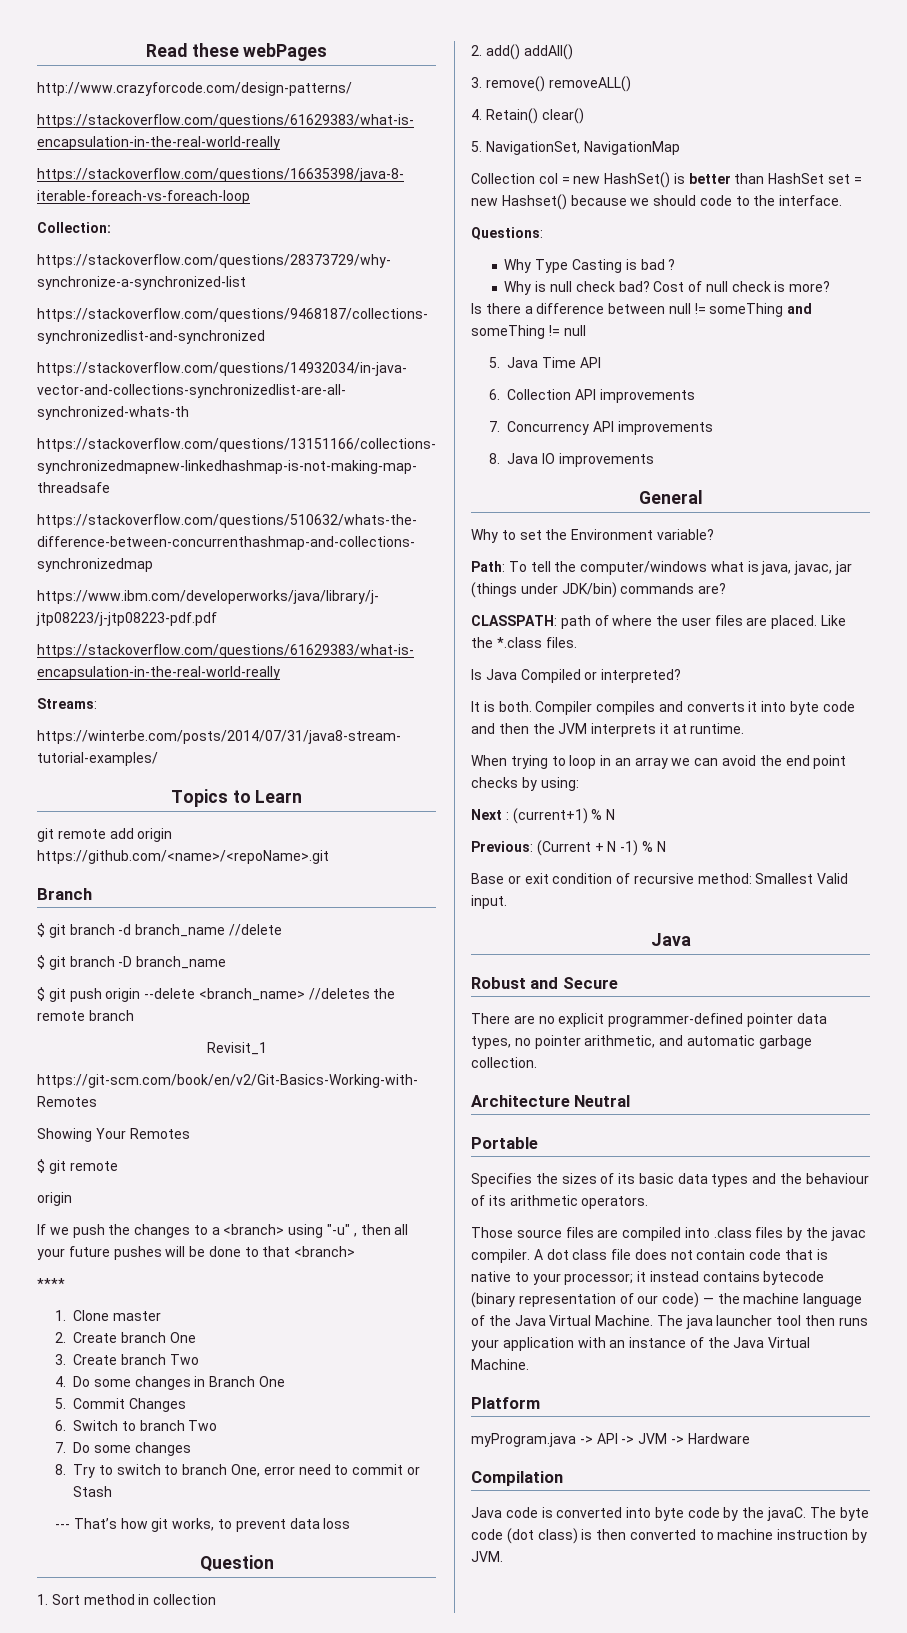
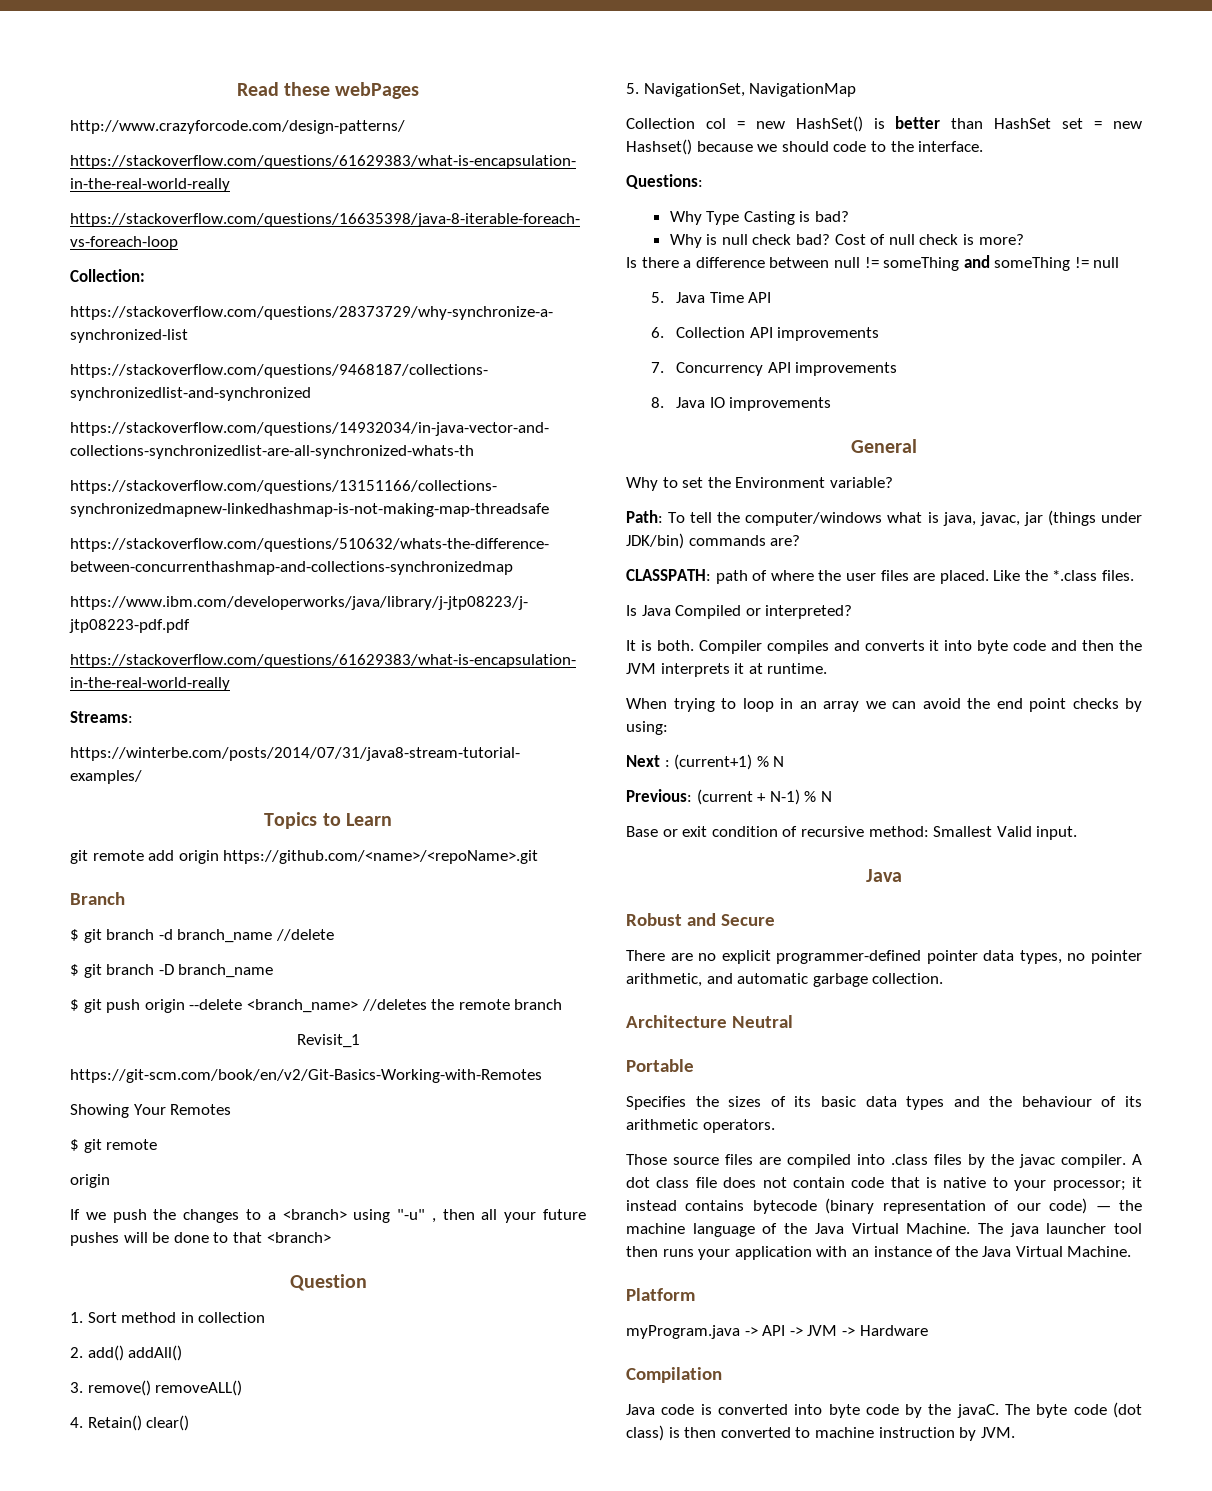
[37,1278,65,1289] [55,1310,161,1321] [55,1332,196,1343] [55,1354,199,1365] [55,1376,286,1390] [55,1398,186,1412] [55,1420,218,1431] [55,1442,191,1456] [55,1464,420,1478] [73,1486,113,1497] [55,1518,351,1532] // **** // 1. Clone master // 2. Create branch One // 3. Create branch Two // 4. Do some changes in Branch One // 5. Commit Changes // 6. Switch to branch Two // 7. Do some changes // 8. Try to switch to branch One, error need to commit or Stash // --- That’s how git works, to prevent data loss -> (331, 1237) none
[640,259,676,270] bad ? -> [815,211,850,222] bad?
[536,840,639,856] (Current + N -1) -> [696,789,800,805] (current + N-1)

